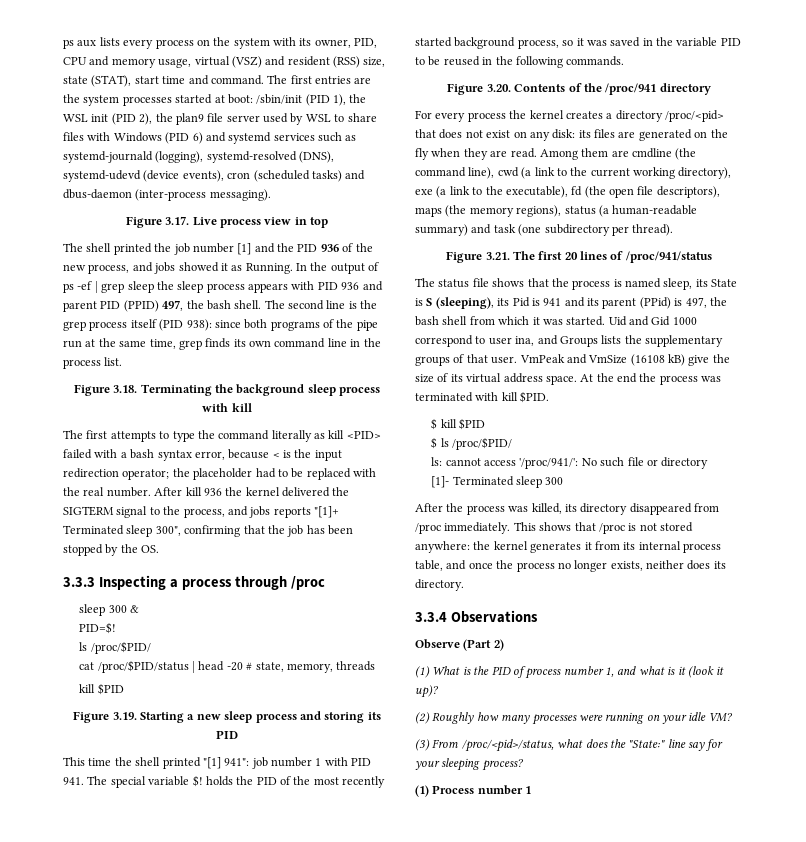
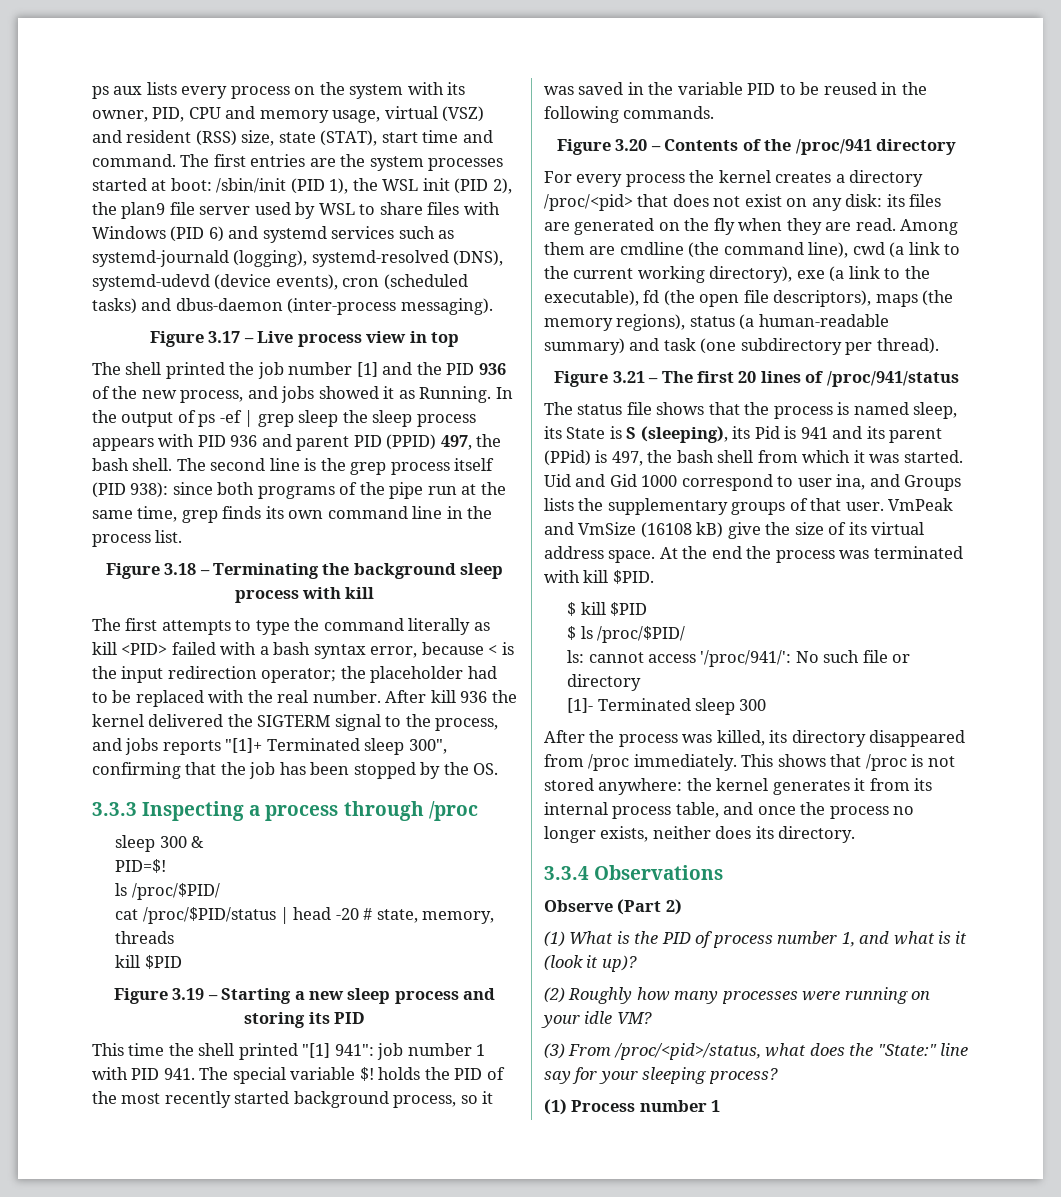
[165,216,190,225] 3.17. -> [208,331,254,343] 3.17 –
[113,385,138,393] 3.18. -> [164,563,210,575] 3.18 –
[112,712,137,720] 3.19. -> [172,988,218,1000] 3.19 –
[486,84,511,92] 3.20. -> [615,139,661,151] 3.20 –
[485,252,510,260] 3.21. -> [612,371,659,383] 3.21 –

